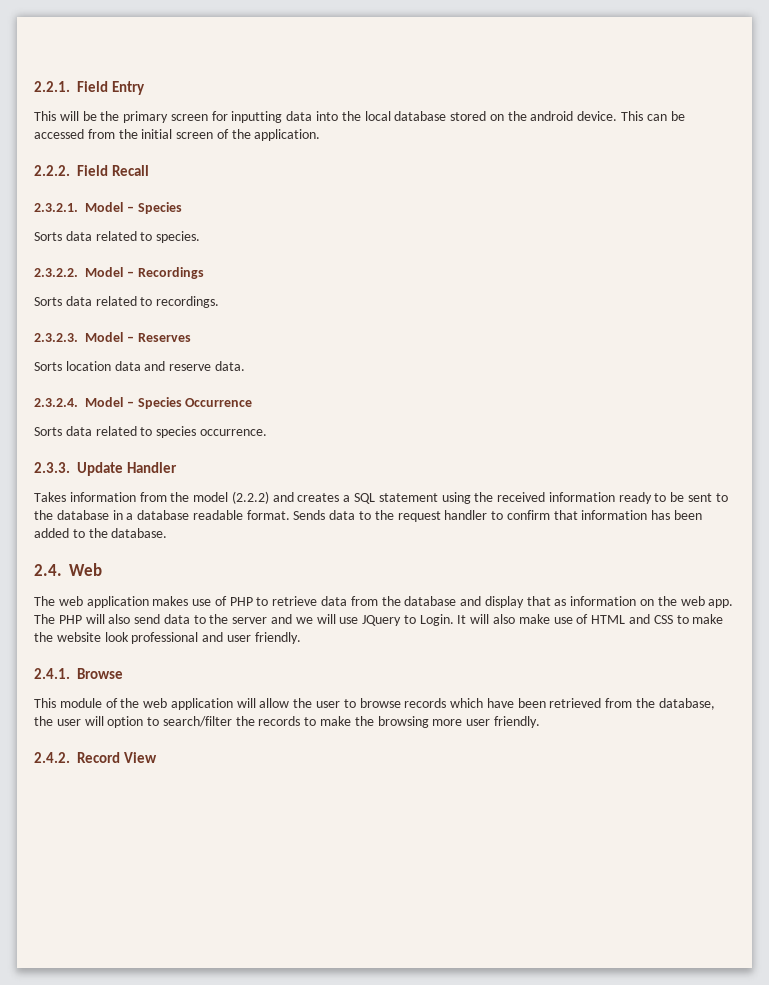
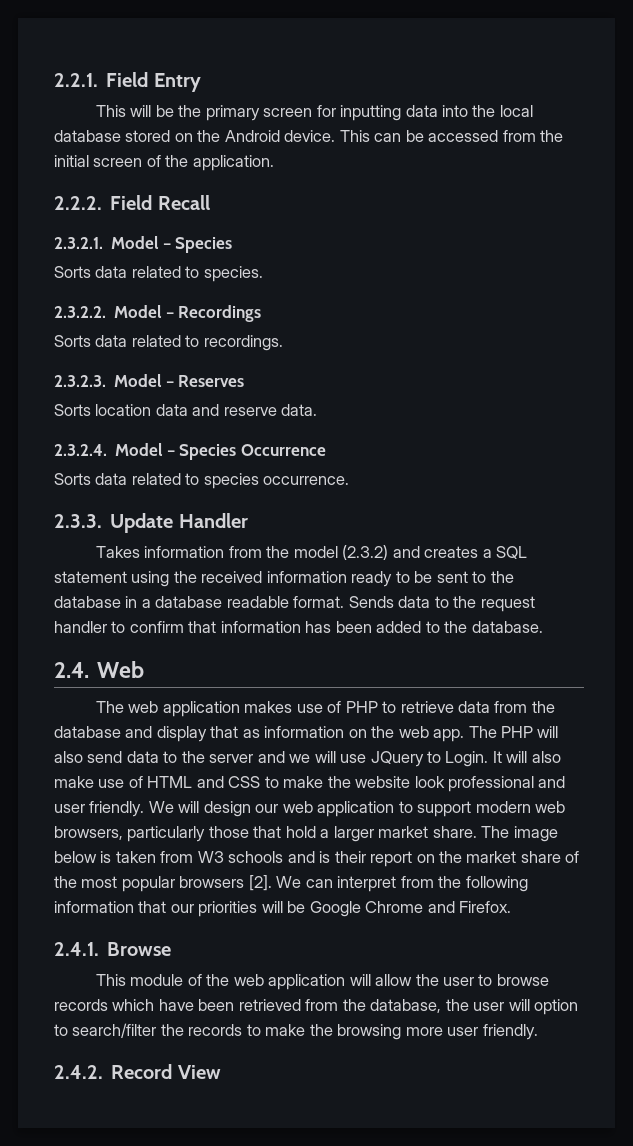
[530,111,574,121] android -> [224,130,280,142] Android
[231,491,269,504] (2.2.2) -> [342,545,389,560] (2.3.2)
(301, 638) none -> [148,801,566,817] [54,826,558,842] [54,851,580,867] [54,875,528,892] [54,901,512,917] We will design our web application to support modern web browsers, particularly those that hold a larger market share. The image below is taken from W3 schools and is their report on the market share of the most popular browsers [2]. We can interpret from the following information that our priorities will be Google Chrome and Firefox.

